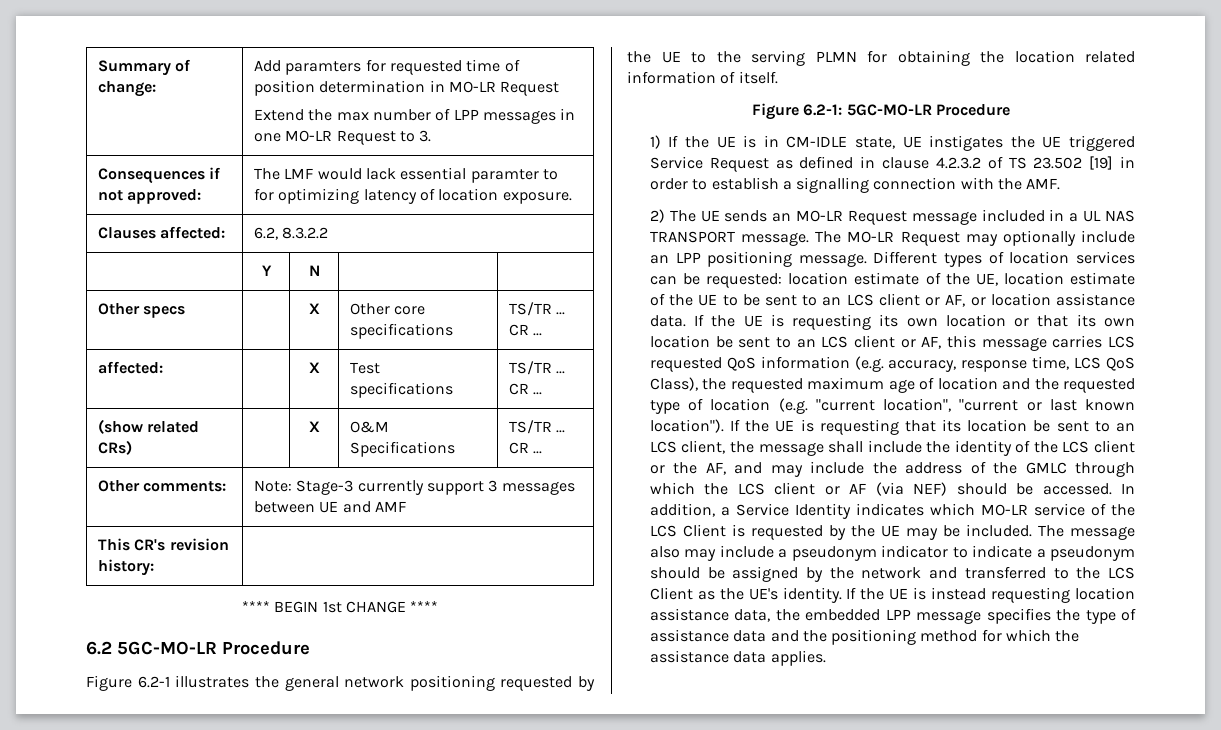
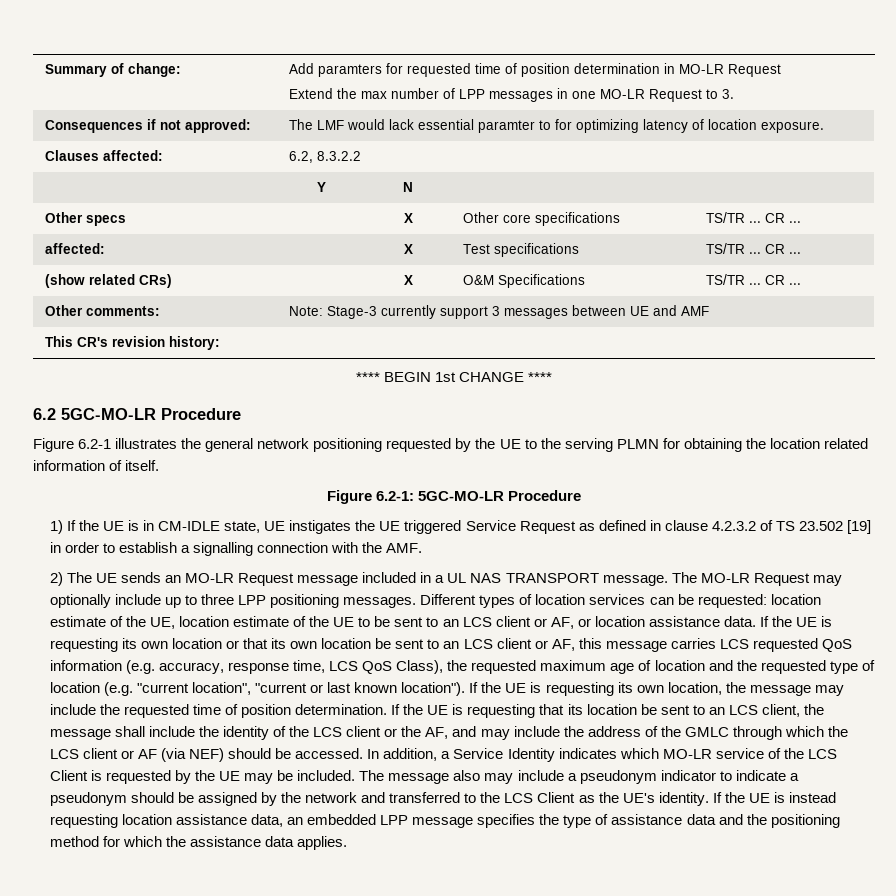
[649,255,669,264] an -> [164,594,235,608] up to three
[798,253,867,267] message. -> [343,597,417,608] messages.
(899, 427) none -> [617,682,844,696] [49,704,536,718] its own location, the message may include the requested time of position determination. If the UE is requesting
[775,609,800,621] the -> [287,817,304,825] an

